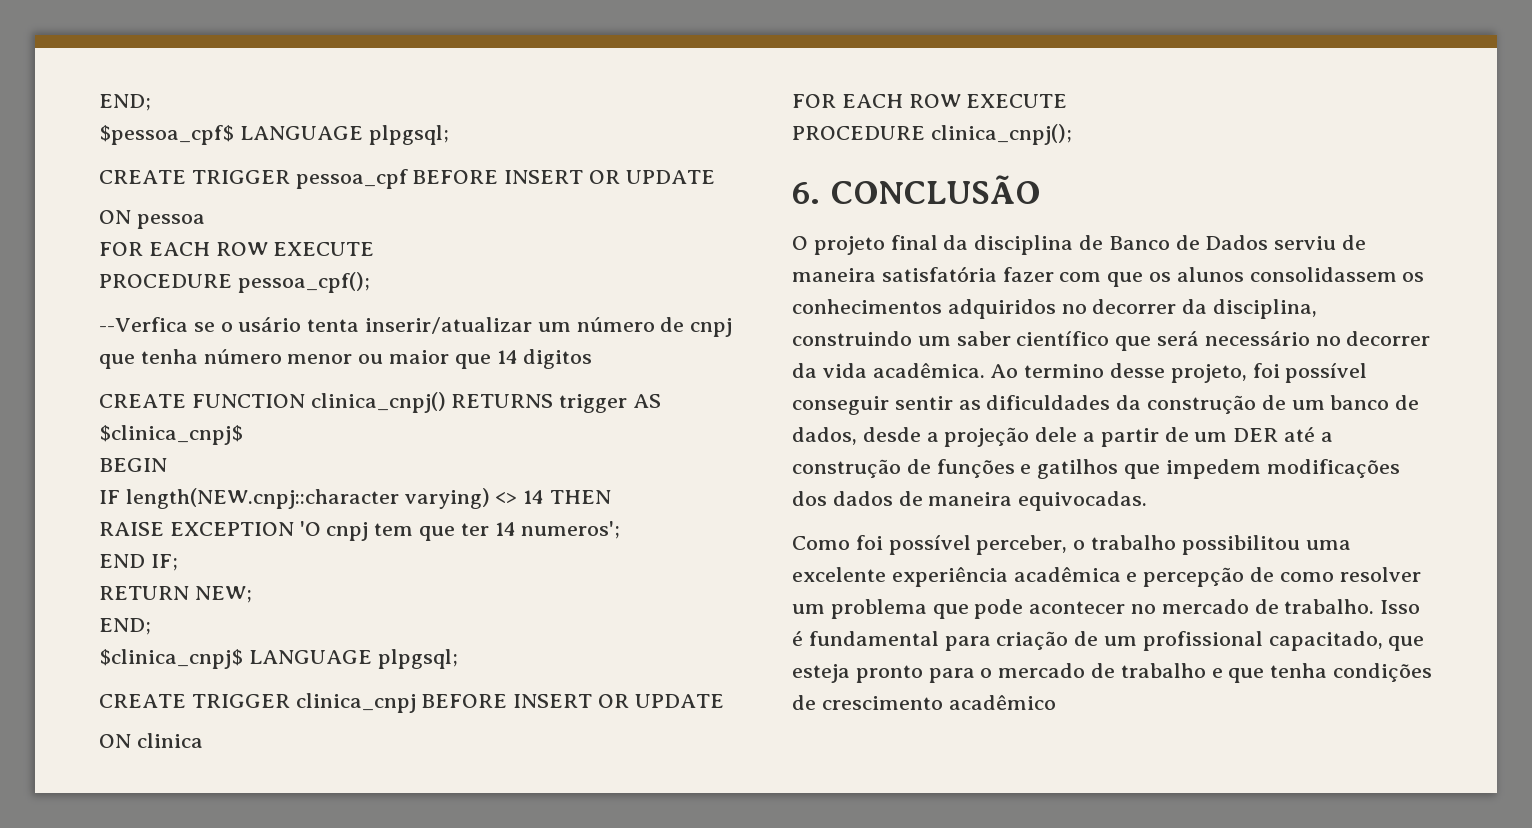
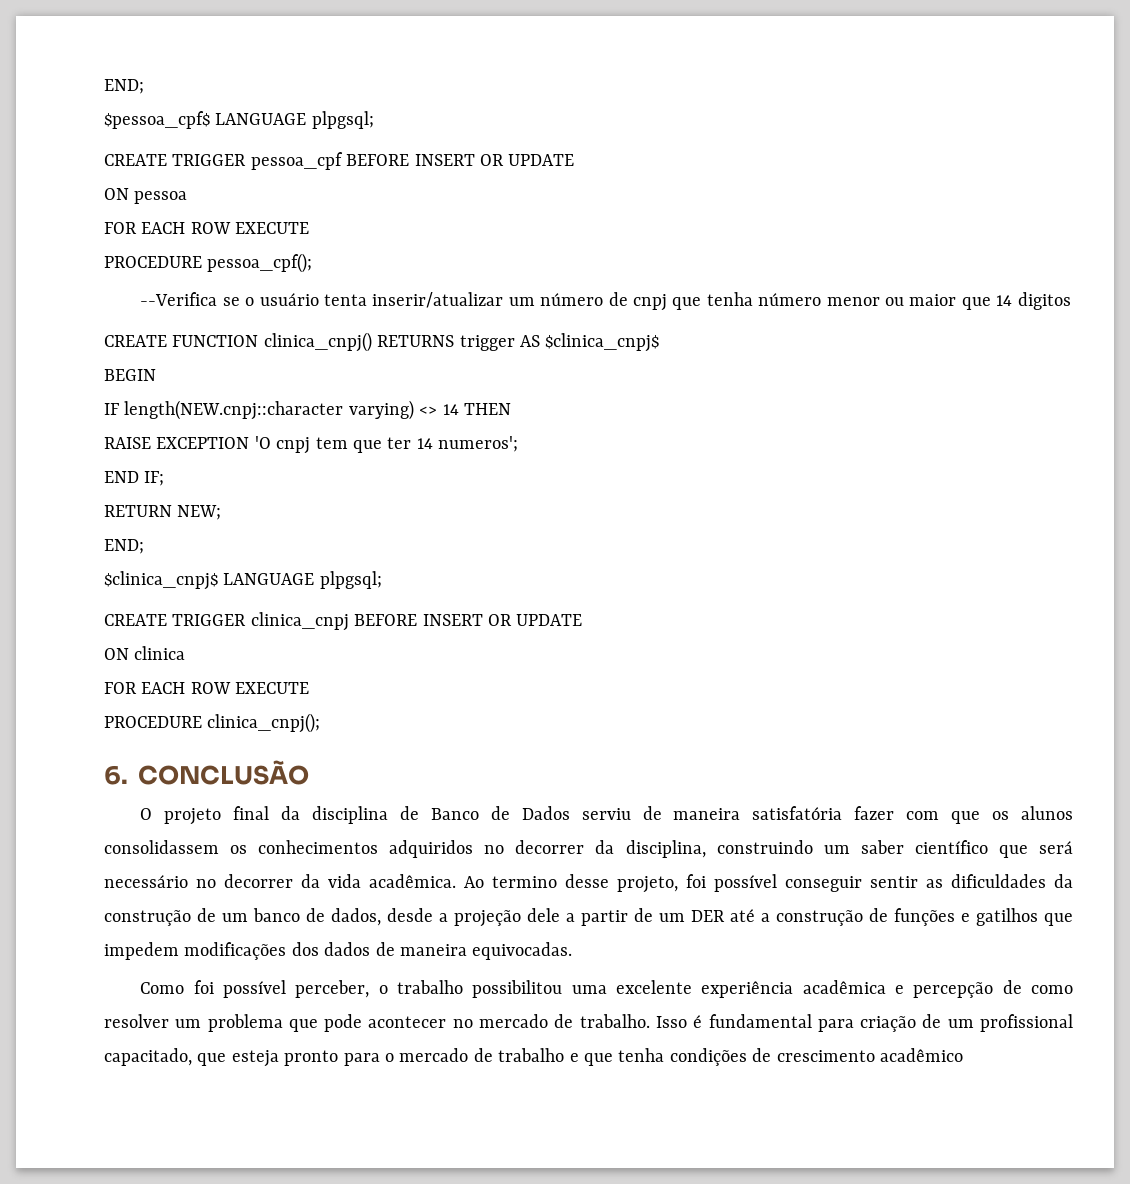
[99,317,188,332] --Verfica -> [140,292,218,306] --Verifica
[238,317,302,332] usário -> [259,293,319,306] usuário

